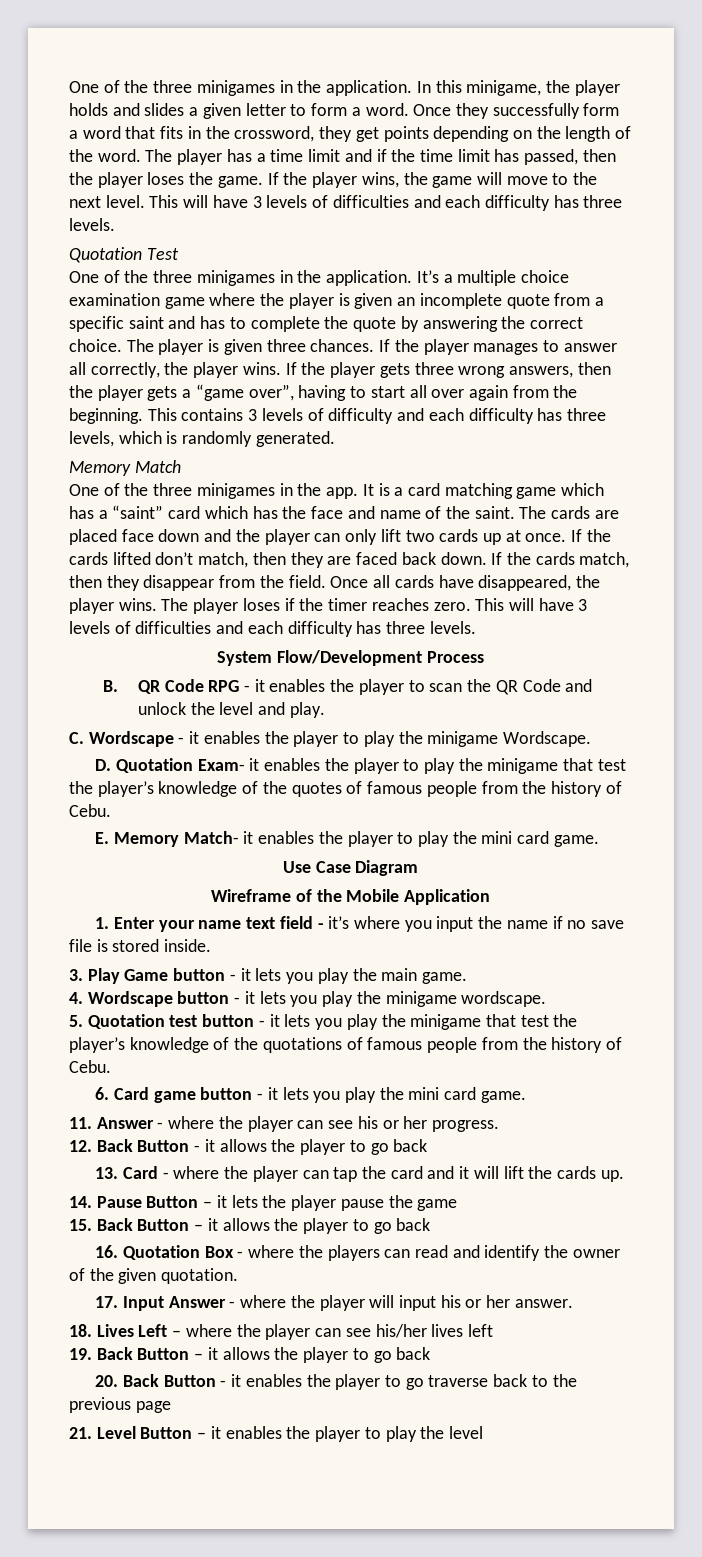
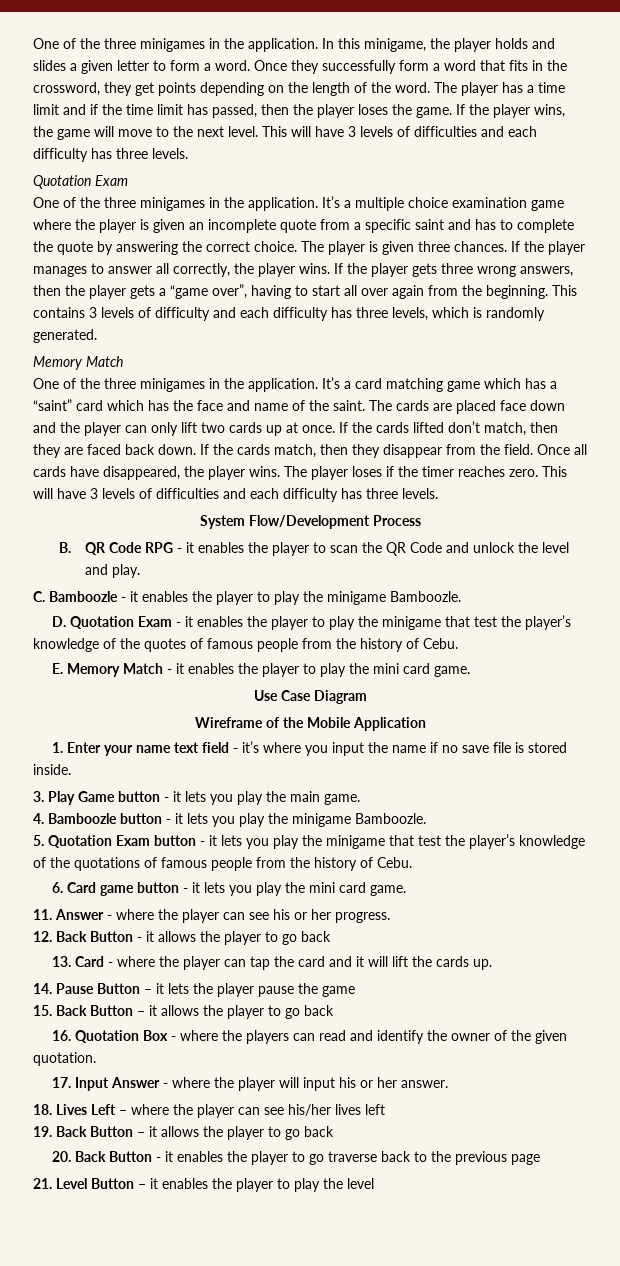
[146,248,179,260] Test -> [95,175,128,186] Exam
[326,483,390,499] app. It is -> [248,377,340,392] application. It’s
[88,731,591,747] Wordscape - it enables the player to play the minigame Wordscape. -> [49,591,461,605] Bamboozle - it enables the player to play the minigame Bamboozle.
[197,759,245,771] Exam- -> [138,616,182,627] Exam -
[183,831,239,844] Match- -> [123,663,173,674] Match -
[87,991,547,1007] Wordscape button - it lets you play the minigame wordscape. -> [48,813,426,827] Bamboozle button - it lets you play the minigame Bamboozle.
[169,1015,198,1027] test -> [116,835,150,846] Exam

